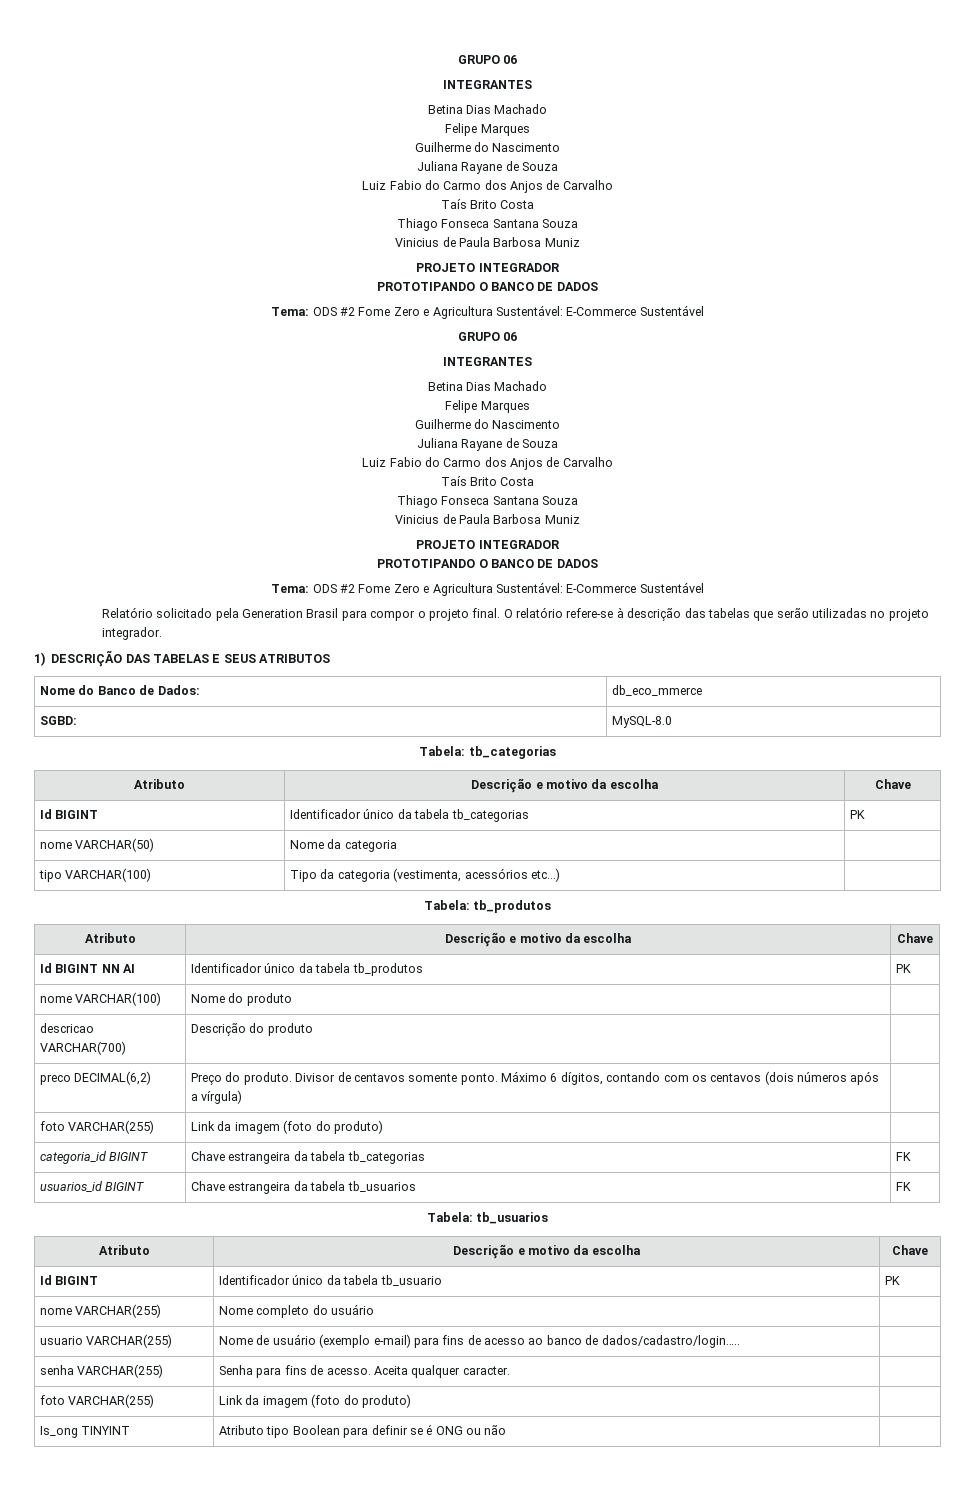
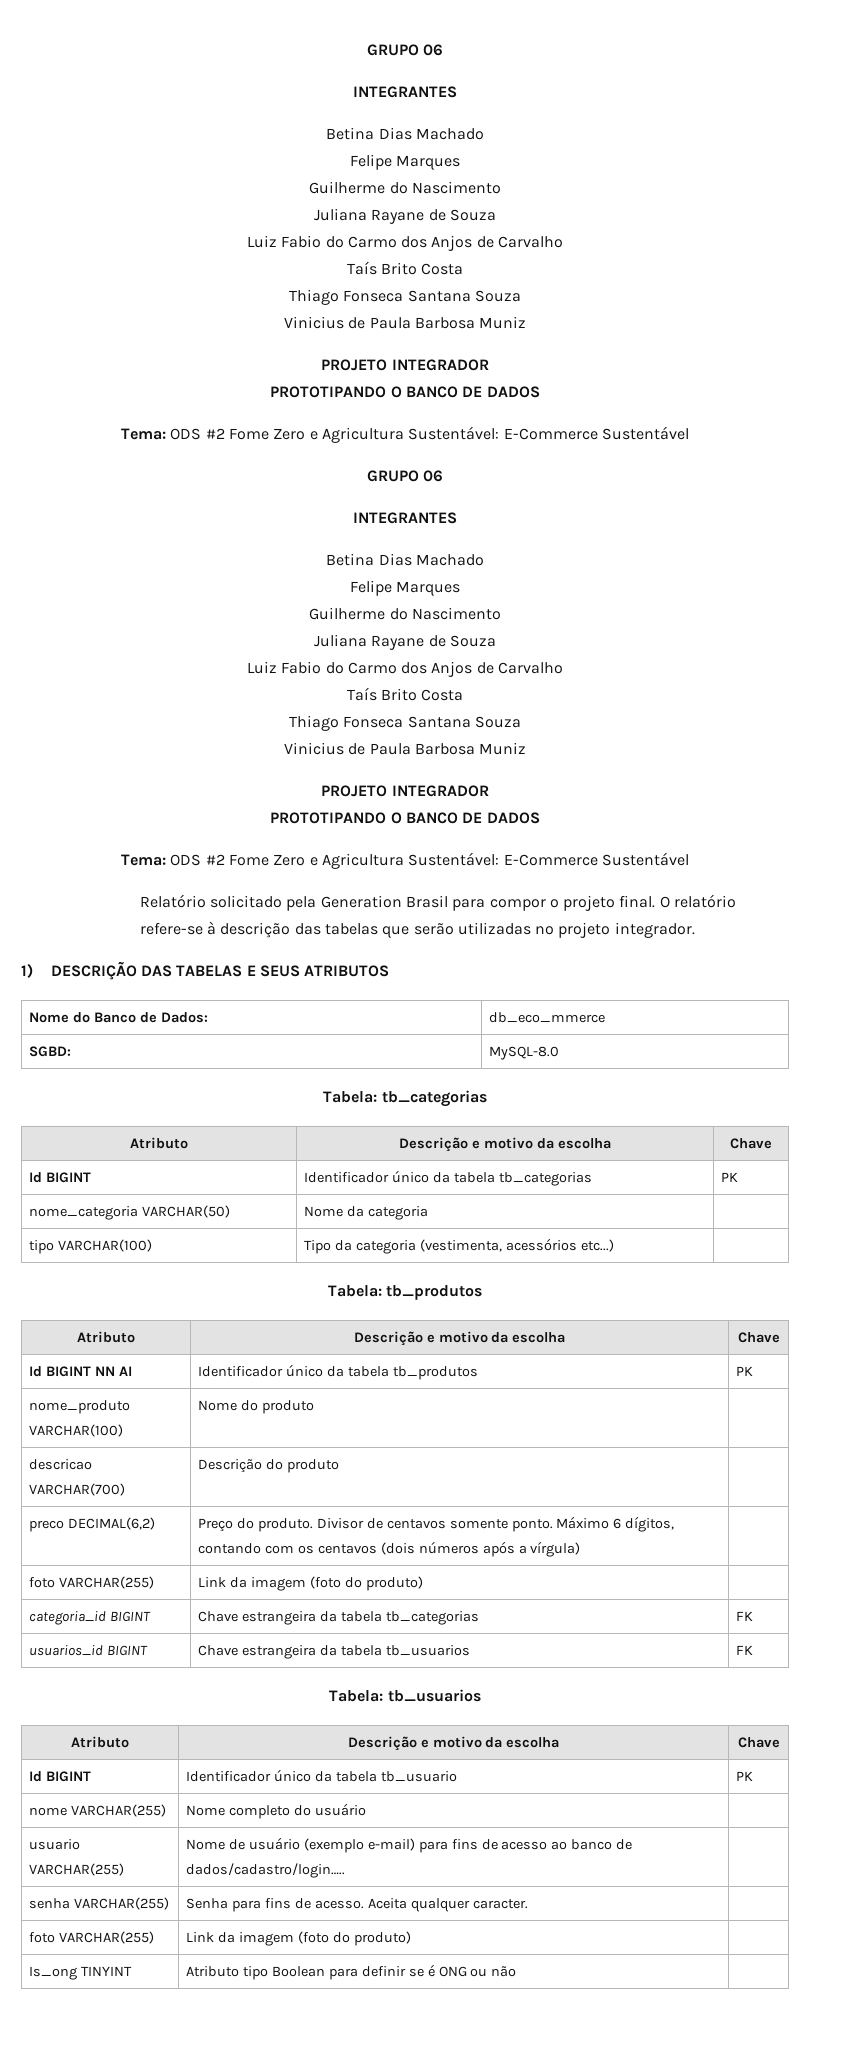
[40,842,73,849] nome -> [29,1206,139,1220] nome_categoria
[40,996,73,1003] nome -> [29,1400,131,1414] nome_produto

